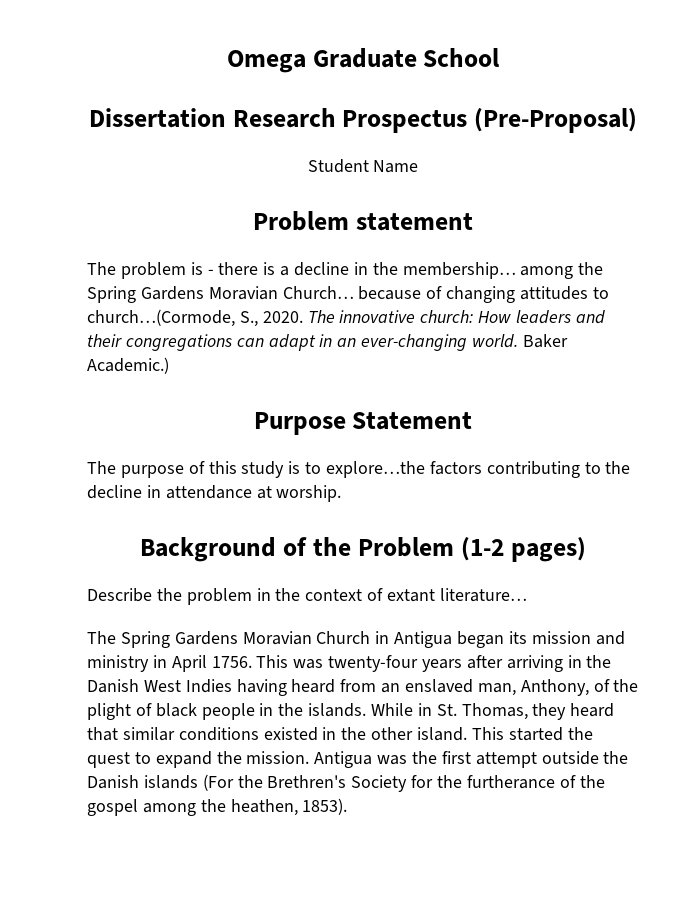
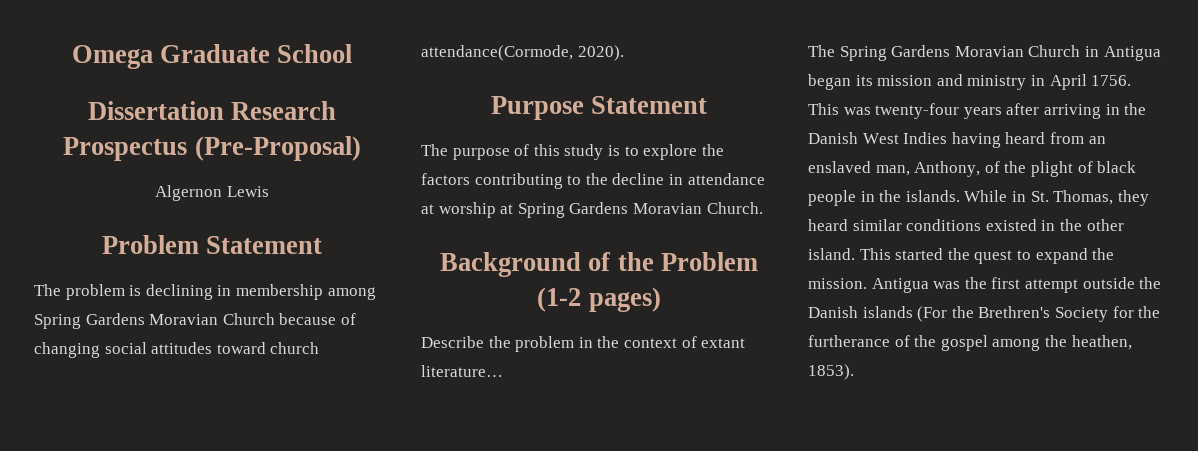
[307,159,419,173] [253,211,473,231] Student Name // Problem statement -> [155,185,269,201] [101,235,323,254] Algernon Lewis // Problem Statement
[207,262,604,279] [87,286,354,303] - there is a decline in the membership… among the Spring Gardens Moravian Church… -> [145,284,376,300] [34,313,275,329] declining in membership among Spring Gardens Moravian Church
[520,286,609,300] [87,309,605,327] [87,334,568,351] [87,357,169,374] attitudes to church…(Cormode, S., 2020. The innovative church: How leaders and their congregations can adapt in an ever-changing world. Baker Academic.) -> [104,342,320,354] [421,45,624,61] social attitudes toward church attendance(Cormode, 2020).
[326,461,426,478] explore…the -> [643,144,724,160] explore the
[276,485,342,502] worship. -> [438,202,763,218] worship at Spring Gardens Moravian Church.
[87,727,118,741] that -> (848, 225) none

